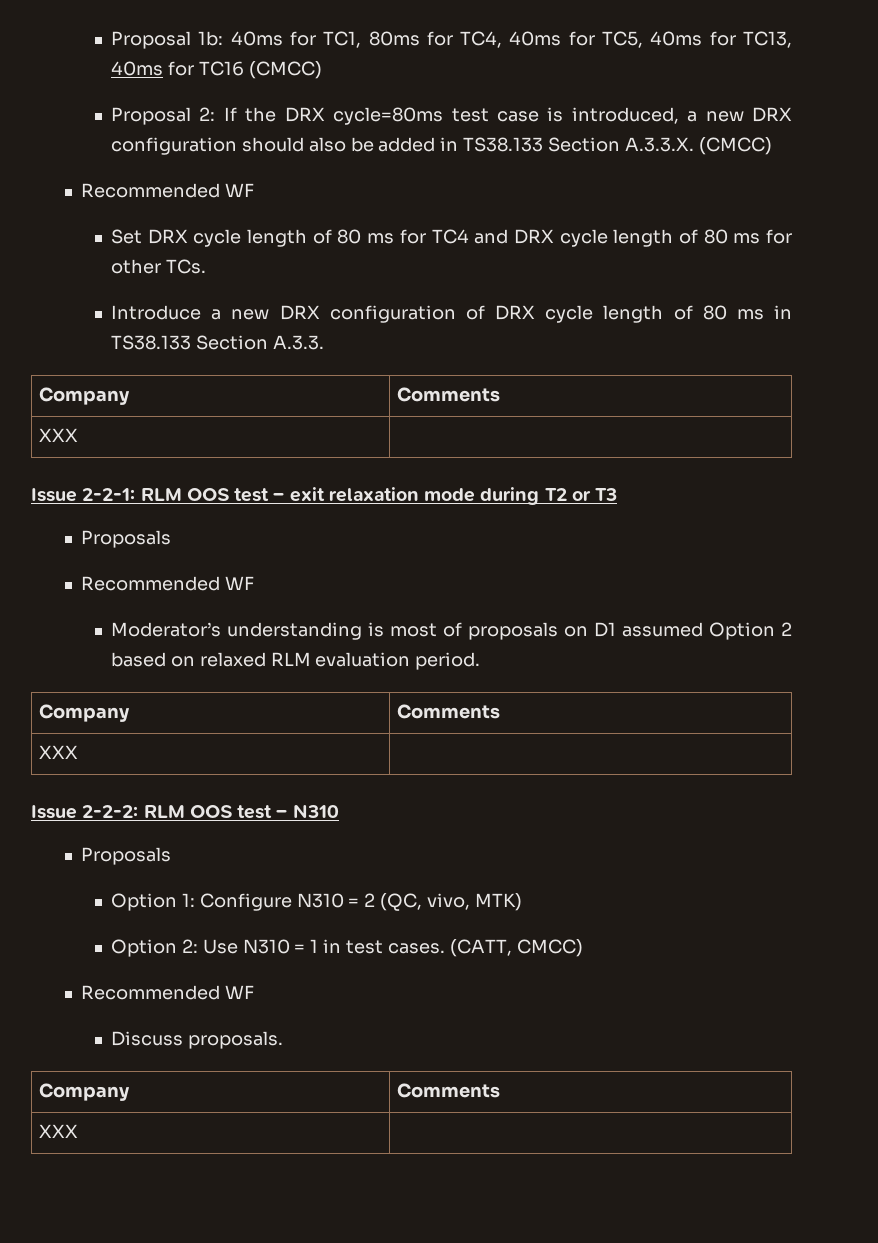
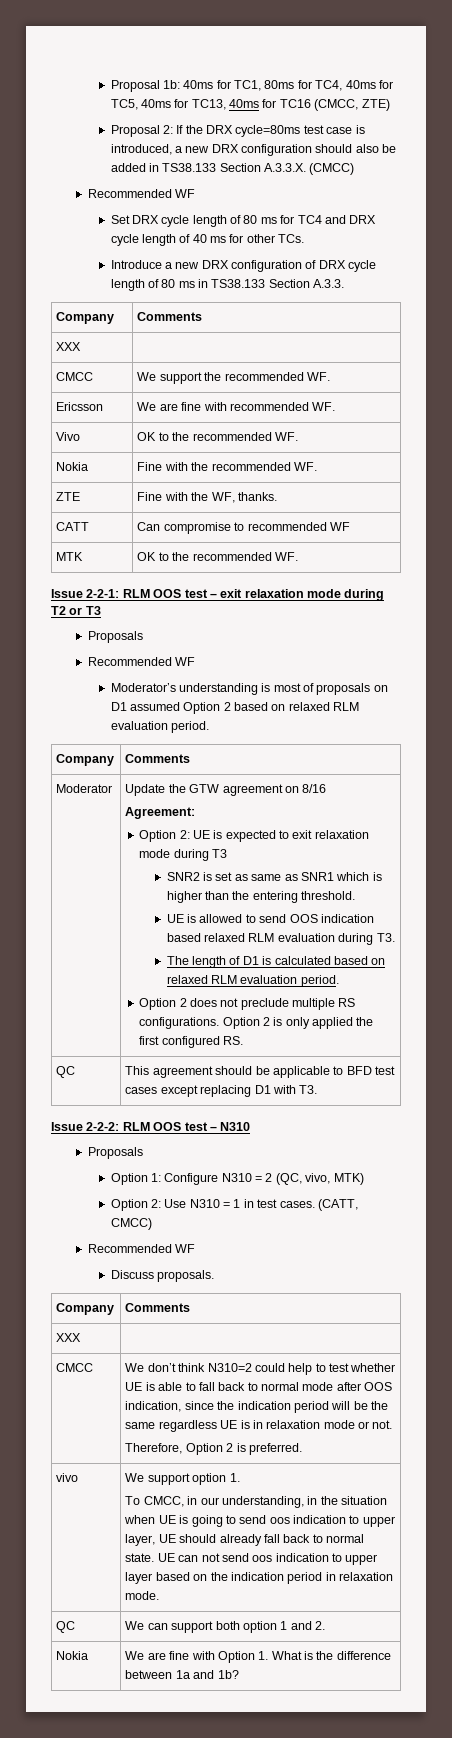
[248,61,322,79] (CMCC) -> [314,99,390,111] (CMCC, ZTE)
[703,229,728,244] 80 -> [192,234,207,243] 40
(79, 435) none -> [56,372,94,381] [137,372,330,384] [56,402,104,411] [137,402,336,411] [56,432,81,441] [137,432,298,441] [56,462,89,471] [137,462,317,471] [56,492,81,501] [137,492,277,503] [56,522,90,531] [137,522,350,534] [56,552,84,561] [137,552,298,561] // CMCC | We support the recommended WF. // Ericsson | We are fine with recommended WF. // Vivo | OK to the recommended WF. // Nokia | Fine with the recommended WF. // ZTE | Fine with the WF, thanks. // CATT | Can compromise to recommended WF // MTK | OK to the recommended WF.
[39,745,79,759] XXX | -> [56,784,113,793] [125,784,327,796] [125,807,196,819] [139,830,369,842] [139,849,227,861] [166,872,382,881] [166,891,356,903] [166,914,374,923] [166,933,395,945] [166,956,386,968] [166,975,339,987] [139,998,356,1010] [139,1017,374,1029] [139,1036,243,1048] [56,1066,76,1078] [125,1066,396,1078] [125,1085,318,1097] Moderator | Update the GTW agreement on 8/16 // Agreement: // Option 2: UE is expected to exit relaxation mode during T3 // SNR2 is set as same as SNR1 which is higher than the entering threshold. // UE is allowed to send OOS indication based relaxed RLM evaluation during T3. // The length of D1 is calculated based on relaxed RLM evaluation period. // Option 2 does not preclude multiple RS configurations. Option 2 is only applied the first configured RS. // QC | This agreement should be applicable to BFD test cases except replacing D1 with T3.
(79, 1131) none -> [56,1363,94,1372] [125,1363,396,1375] [125,1382,393,1391] [125,1401,389,1413] [125,1420,393,1432] [125,1443,302,1455] [56,1473,79,1482] [125,1473,240,1485] [125,1496,388,1508] [124,1515,395,1527] [125,1534,365,1546] [125,1553,378,1565] [125,1572,394,1584] [125,1591,160,1600] [56,1621,76,1633] [125,1621,326,1633] [56,1651,89,1660] [125,1651,391,1663] [125,1670,239,1679] // CMCC | We don’t think N310=2 could help to test whether UE is able to fall back to normal mode after OOS indication, since the indication period will be the same regardless UE is in relaxation mode or not. // Therefore, Option 2 is preferred. // vivo | We support option 1. // To CMCC, in our understanding, in the situation when UE is going to send oos indication to upper layer, UE should already fall back to normal state. UE can not send oos indication to upper layer based on the indication period in relaxation mode. // QC | We can support both option 1 and 2. // Nokia | We are fine with Option 1. What is the difference between 1a and 1b?

